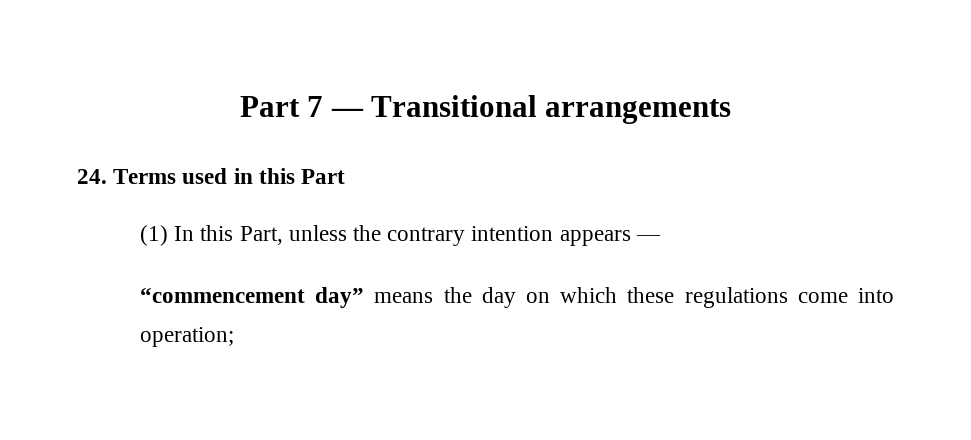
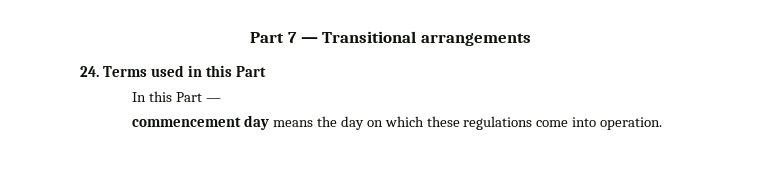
[139,225,168,246] (1) -> (266, 71) none
[239,225,631,246] Part, unless the contrary intention appears -> [175,92,202,102] Part
[139,287,365,308] “commencement day” -> [132,115,270,130] commencement day
[139,327,234,347] operation; -> [600,117,663,130] operation.

